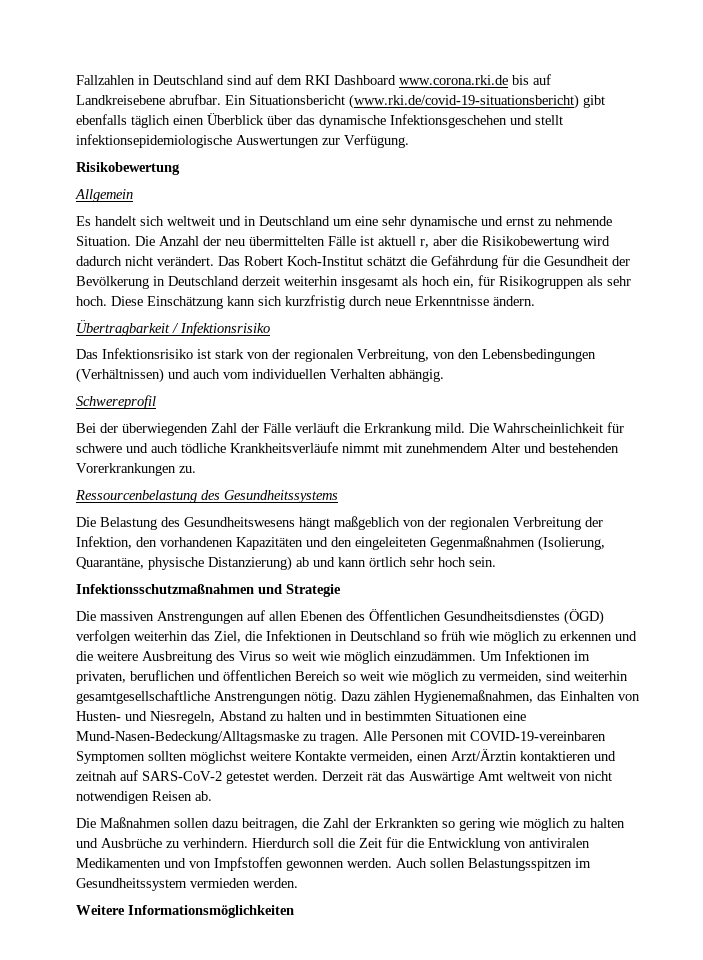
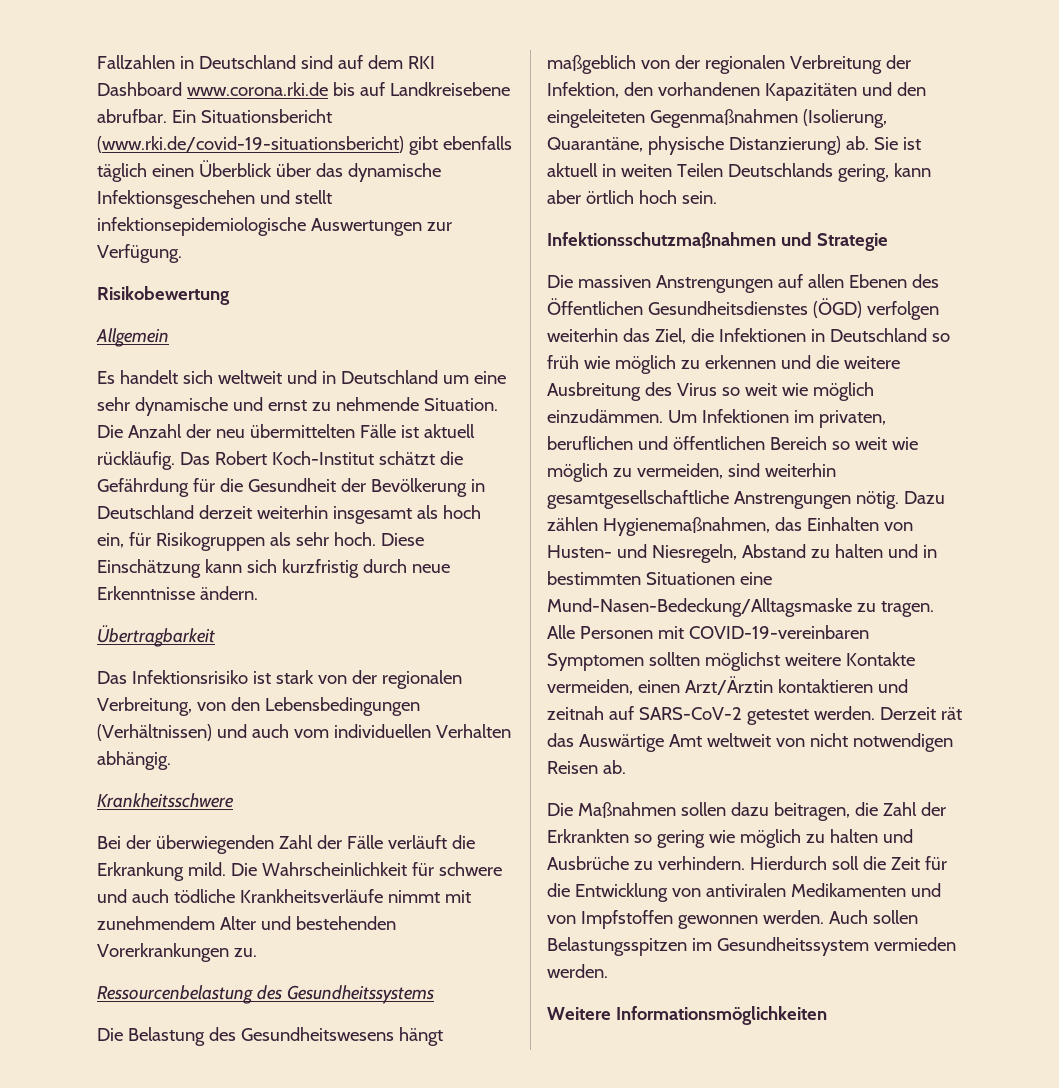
[420,236,610,249] [76,256,214,266] r, aber die Risikobewertung wird dadurch nicht verändert. -> [97,451,175,470] rückläufig.
[172,322,270,336] / Infektionsrisiko -> (215, 636) none
[76,395,156,409] Schwereprofil -> [97,793,234,808] Krankheitsschwere
[296,557,434,567] ab und kann örtlich sehr -> [845,136,921,150] [547,163,931,182] [547,190,634,204] ab. Sie ist aktuell in weiten Teilen Deutschlands gering, kann aber örtlich

